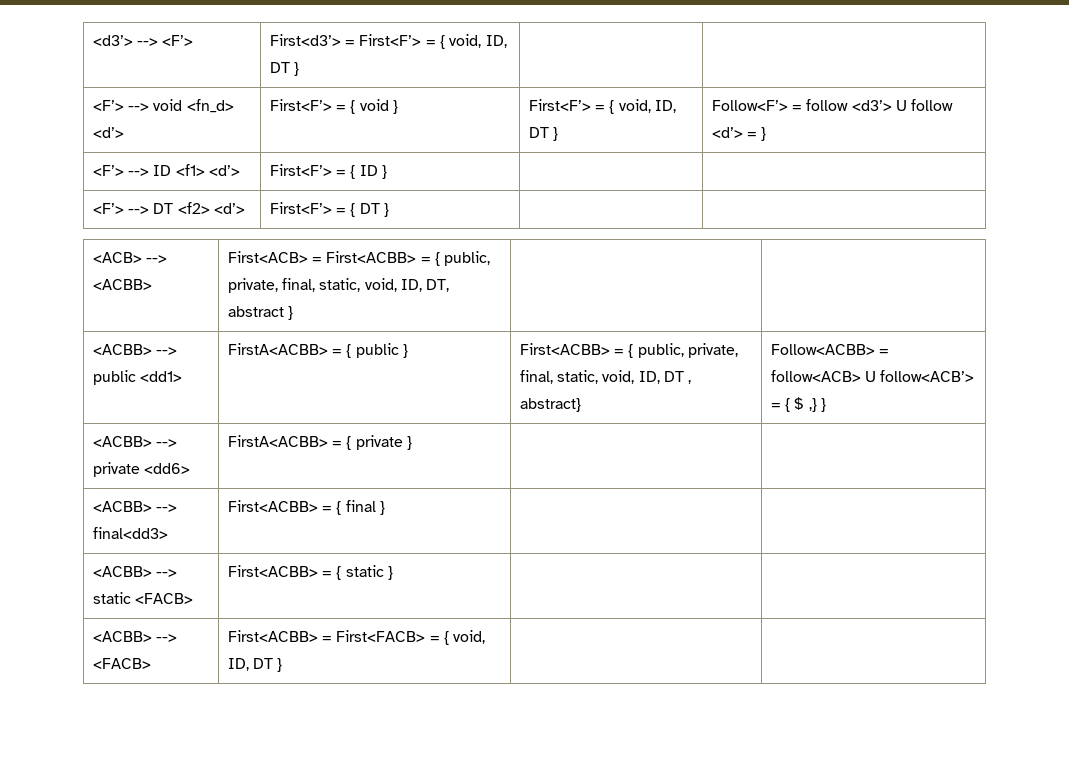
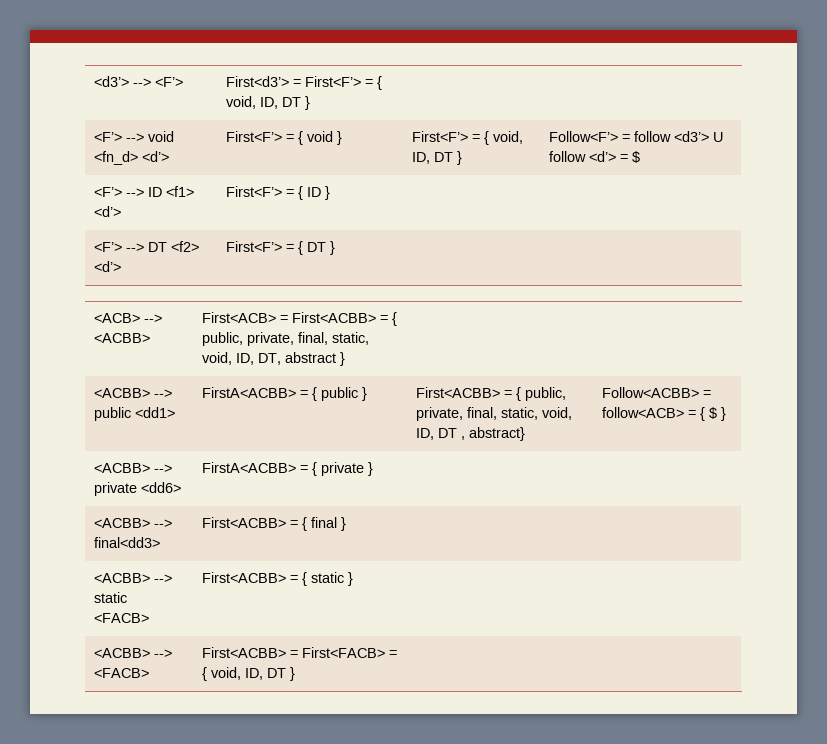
[761,127,767,141] } -> [632,151,641,163] $
[864,370,975,382] U follow<ACB’> -> (685, 412) none
[808,398,817,412] ,} -> (718, 413) none

